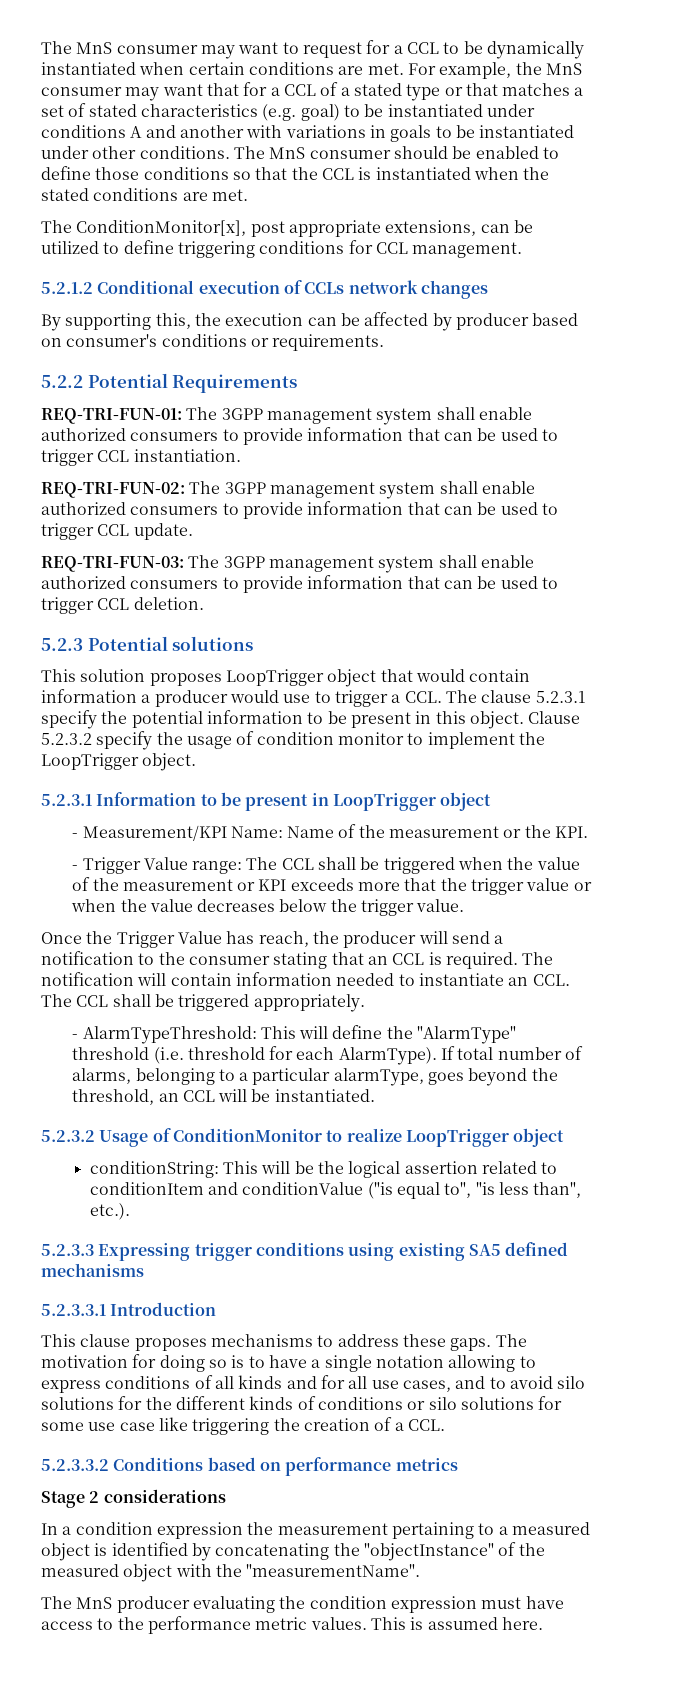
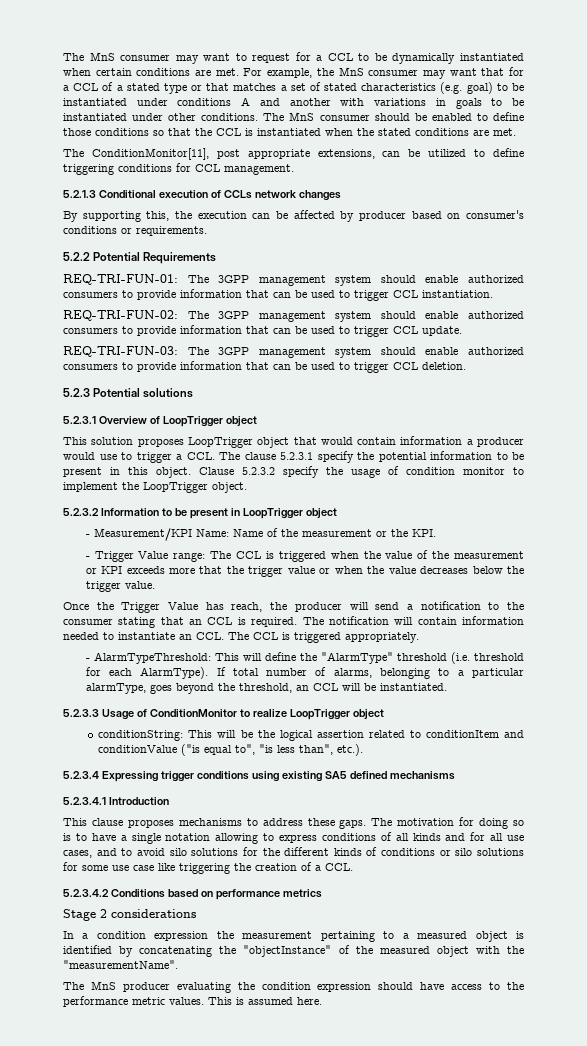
[76,220,247,236] ConditionMonitor[x], -> [91,148,209,160] ConditionMonitor[11],
[41,282,93,294] 5.2.1.2 -> [63,190,96,198] 5.2.1.3
[436,407,475,420] shall -> [380,275,416,283] should
[439,481,478,494] shall -> [380,311,416,319] should
[438,555,477,568] shall -> [380,347,416,355] should
(254, 643) none -> [63,416,257,427] // 5.2.3.1 Overview of LoopTrigger object
[41,794,92,806] 5.2.3.1 -> [63,508,99,516] 5.2.3.2
[318,857,380,870] shall be -> [265,551,274,559] is
[112,994,174,1007] shall be -> [282,632,290,640] is
[41,1130,95,1142] 5.2.3.2 -> [63,709,99,717] 5.2.3.3
[41,1244,94,1256] 5.2.3.3 -> [63,771,99,779] 5.2.3.4
[41,1304,106,1316] 5.2.3.3.1 -> [63,797,106,805] 5.2.3.4.1
[41,1459,109,1471] 5.2.3.3.2 -> [63,889,109,897] 5.2.3.4.2
[481,1597,522,1609] must -> [378,982,414,990] should

